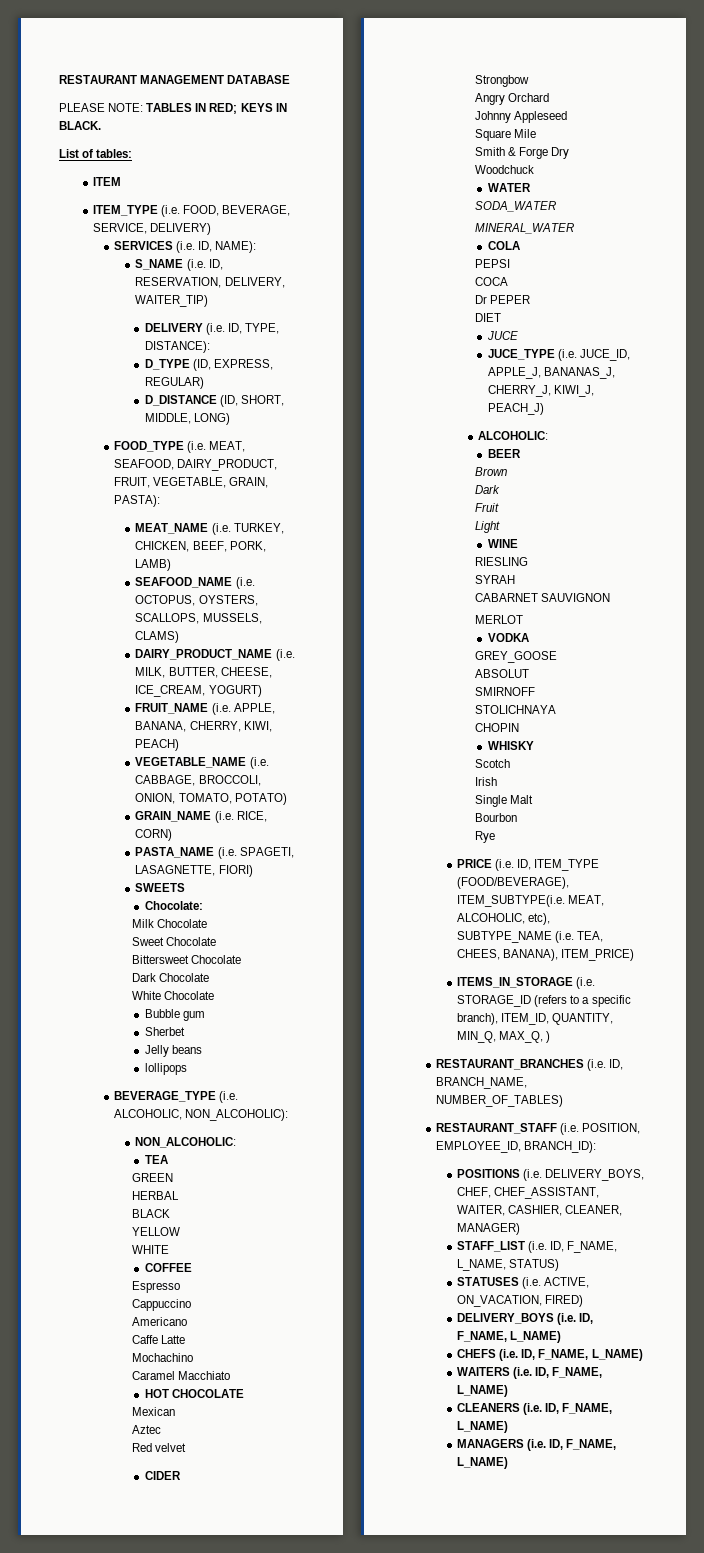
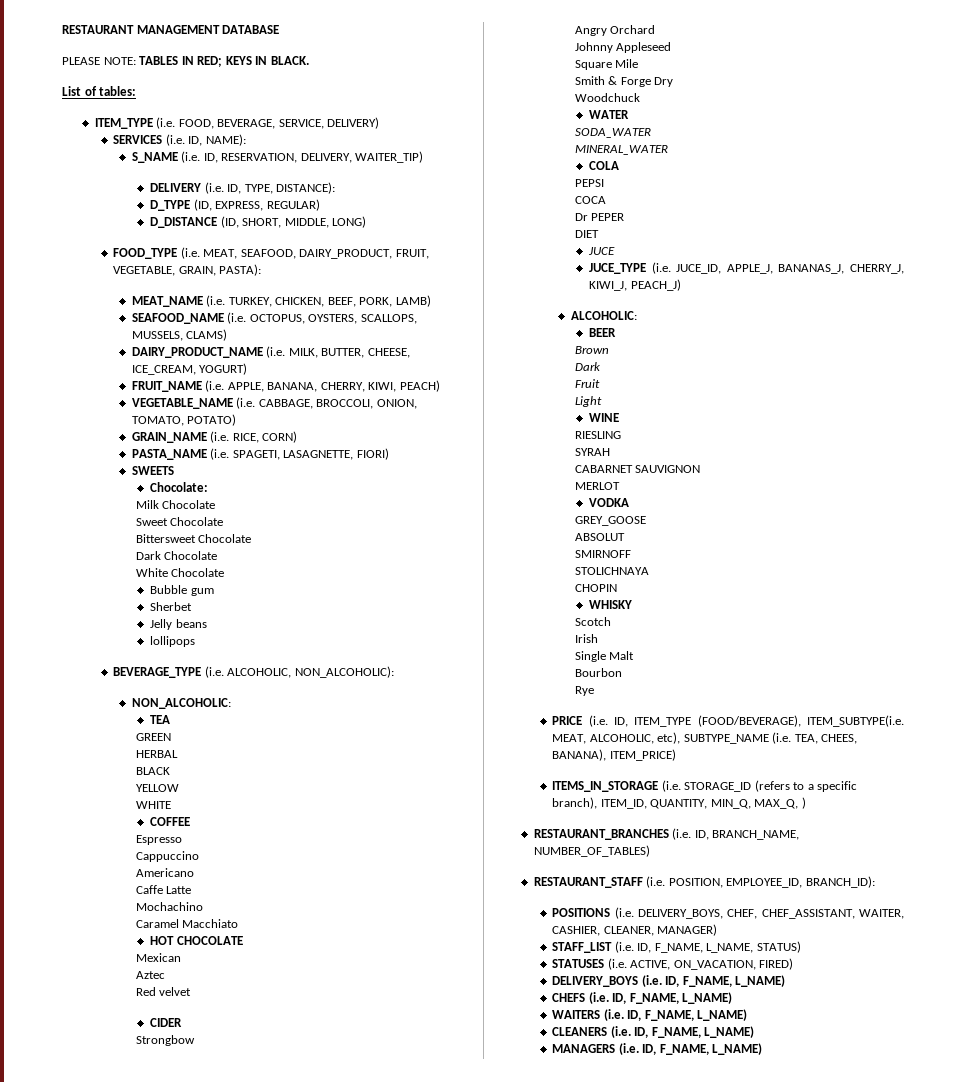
[92,177,121,186] // ITEM -> (137, 91) none

